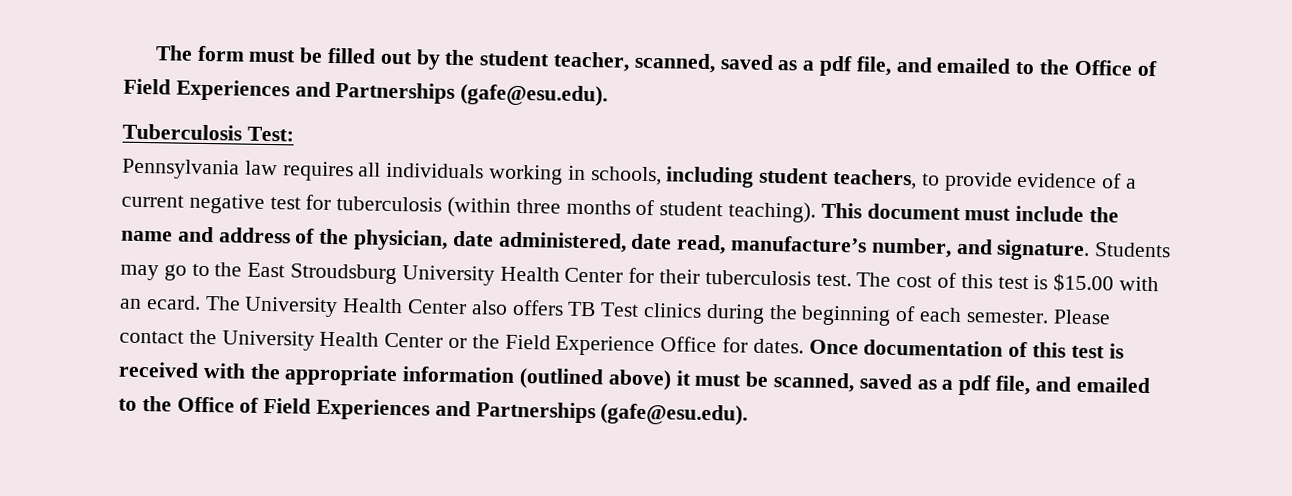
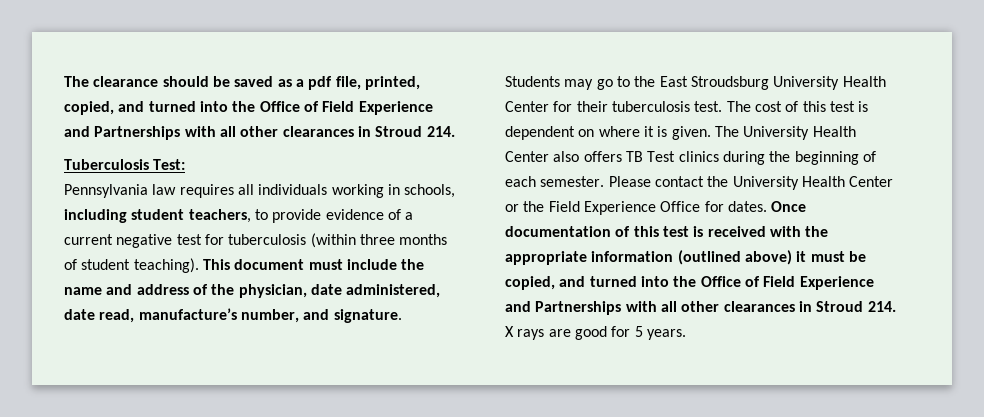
[154,45,1158,77] [123,78,609,107] The form must be filled out by the student teacher, scanned, saved as a pdf file, and emailed to the Office of Field Experiences and Partnerships (gafe@esu.edu). -> [64,76,420,90] [64,101,433,115] [64,126,455,140] The clearance should be saved as a pdf file, printed, copied, and turned into the Office of Field Experience and Partnerships with all other clearances in Stroud 214.
[1053,273,1160,293] [119,295,201,310] $15.00 with an ecard. -> [505,126,711,140] dependent on where it is given.
[773,372,1150,396] [118,396,749,426] scanned, saved as a pdf file, and emailed to the Office of Field Experiences and Partnerships (gafe@esu.edu). -> [505,276,874,290] [505,301,896,315] [505,326,686,340] copied, and turned into the Office of Field Experience and Partnerships with all other clearances in Stroud 214. X rays are good for 5 years.

